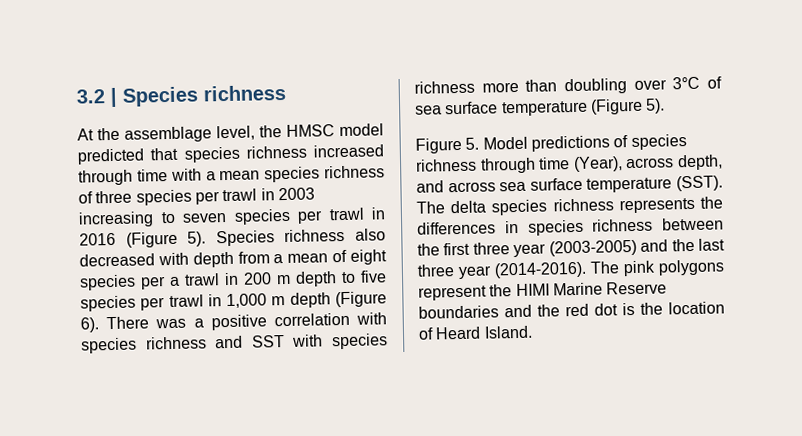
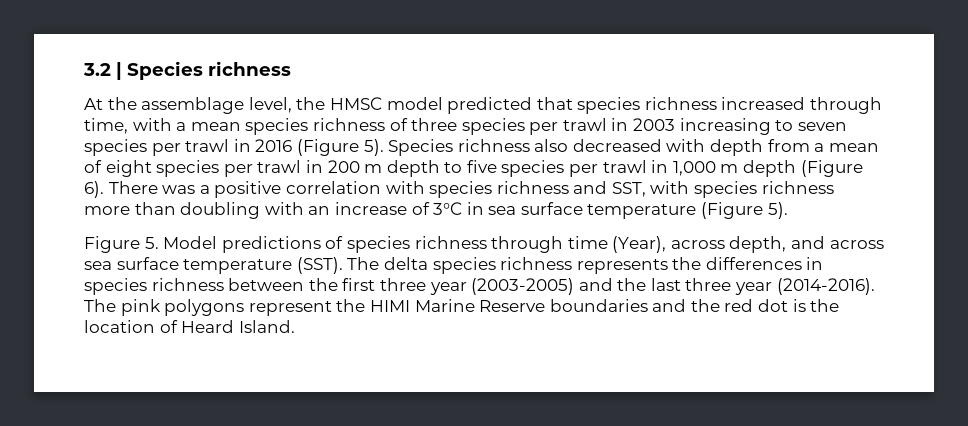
[136,169,168,182] time -> [84,118,128,134] time,
[169,276,180,286] a -> (253, 170) none
[251,335,285,348] SST -> [611,182,646,197] SST,
[633,76,722,90] over 3°C of -> [264,202,484,215] with an increase of 3°C in

